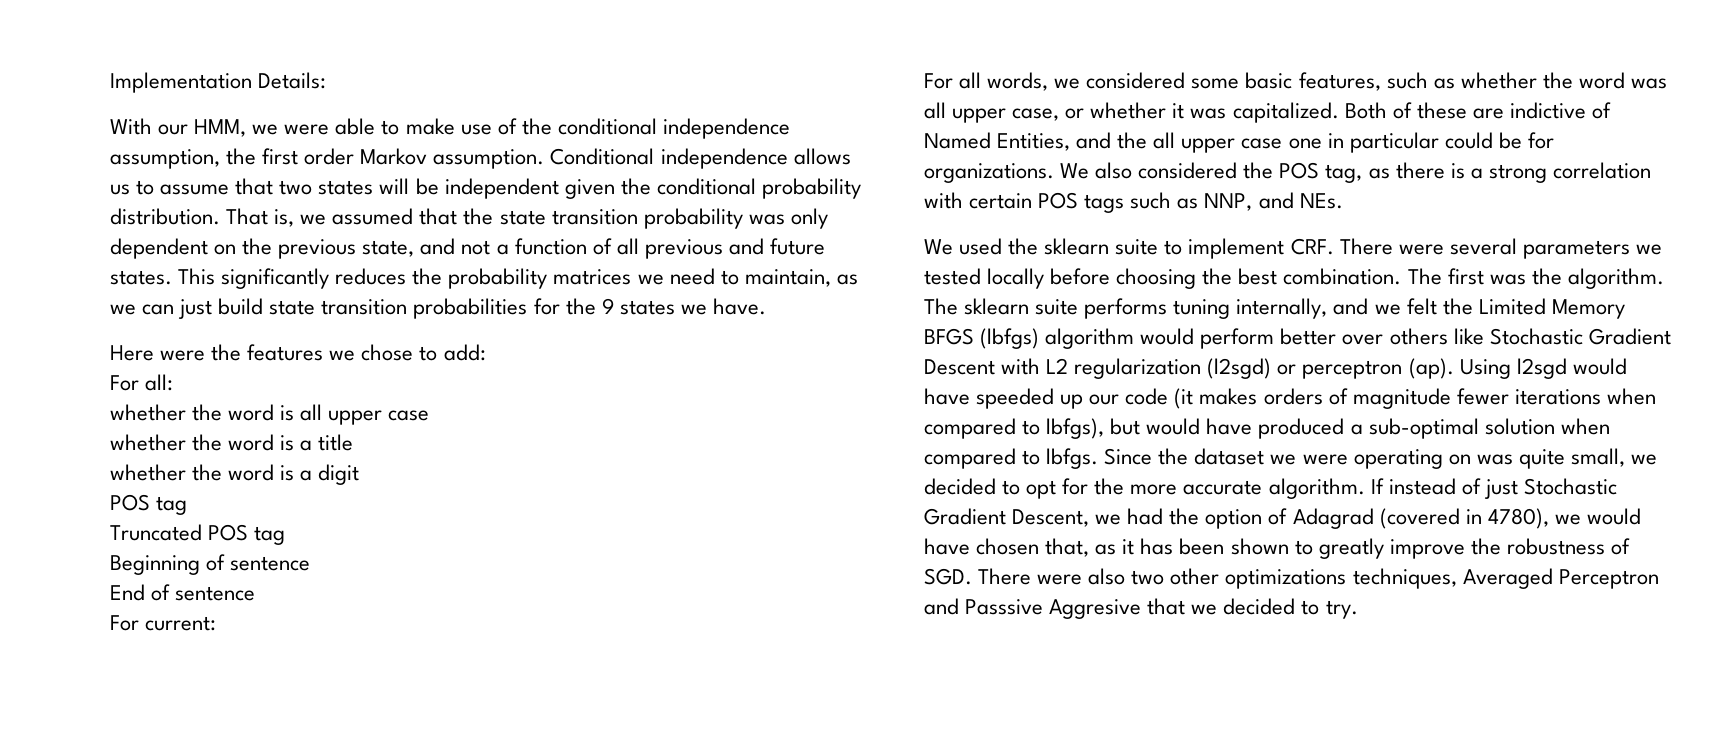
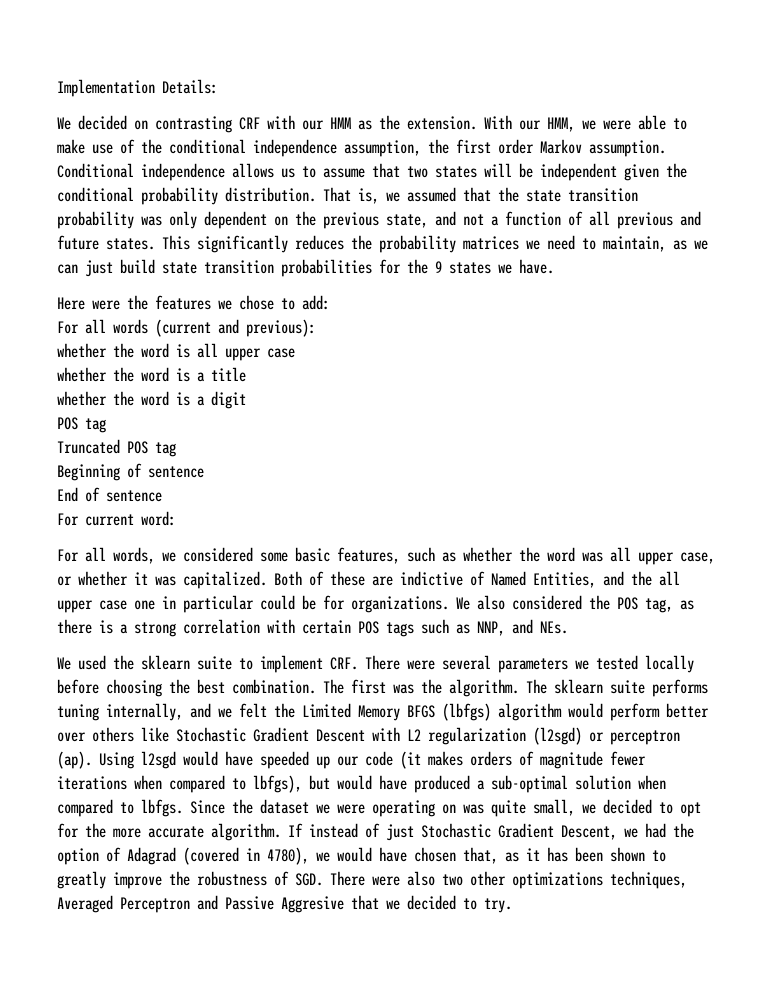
(327, 80) none -> [57,115,477,133] We decided on contrasting CRF with our HMM as the extension.
[145,374,174,391] all: -> [85,319,316,337] all words (current and previous):
[145,616,217,631] current: -> [85,511,176,526] current word:
[965,599,1044,615] Passsive -> [225,896,274,910] Passive

